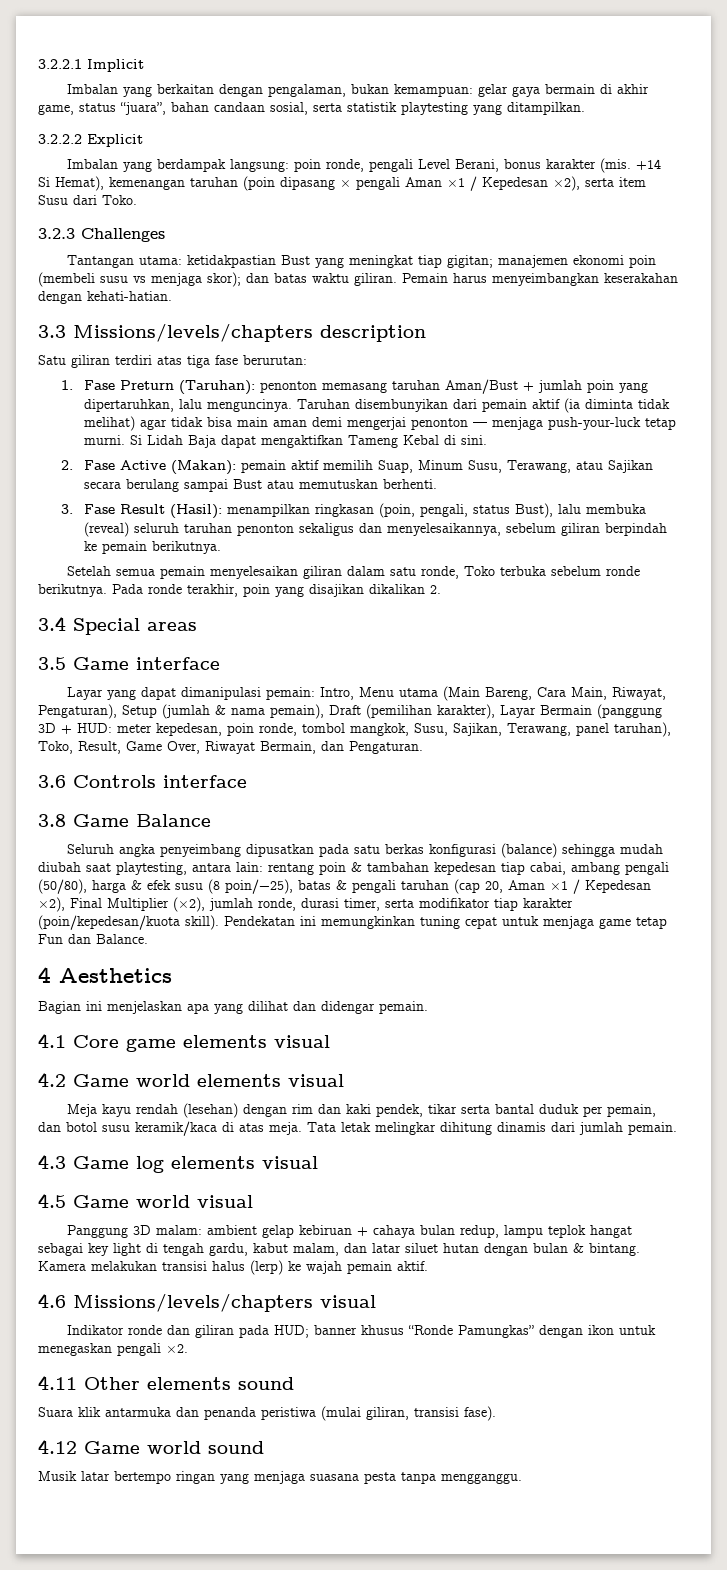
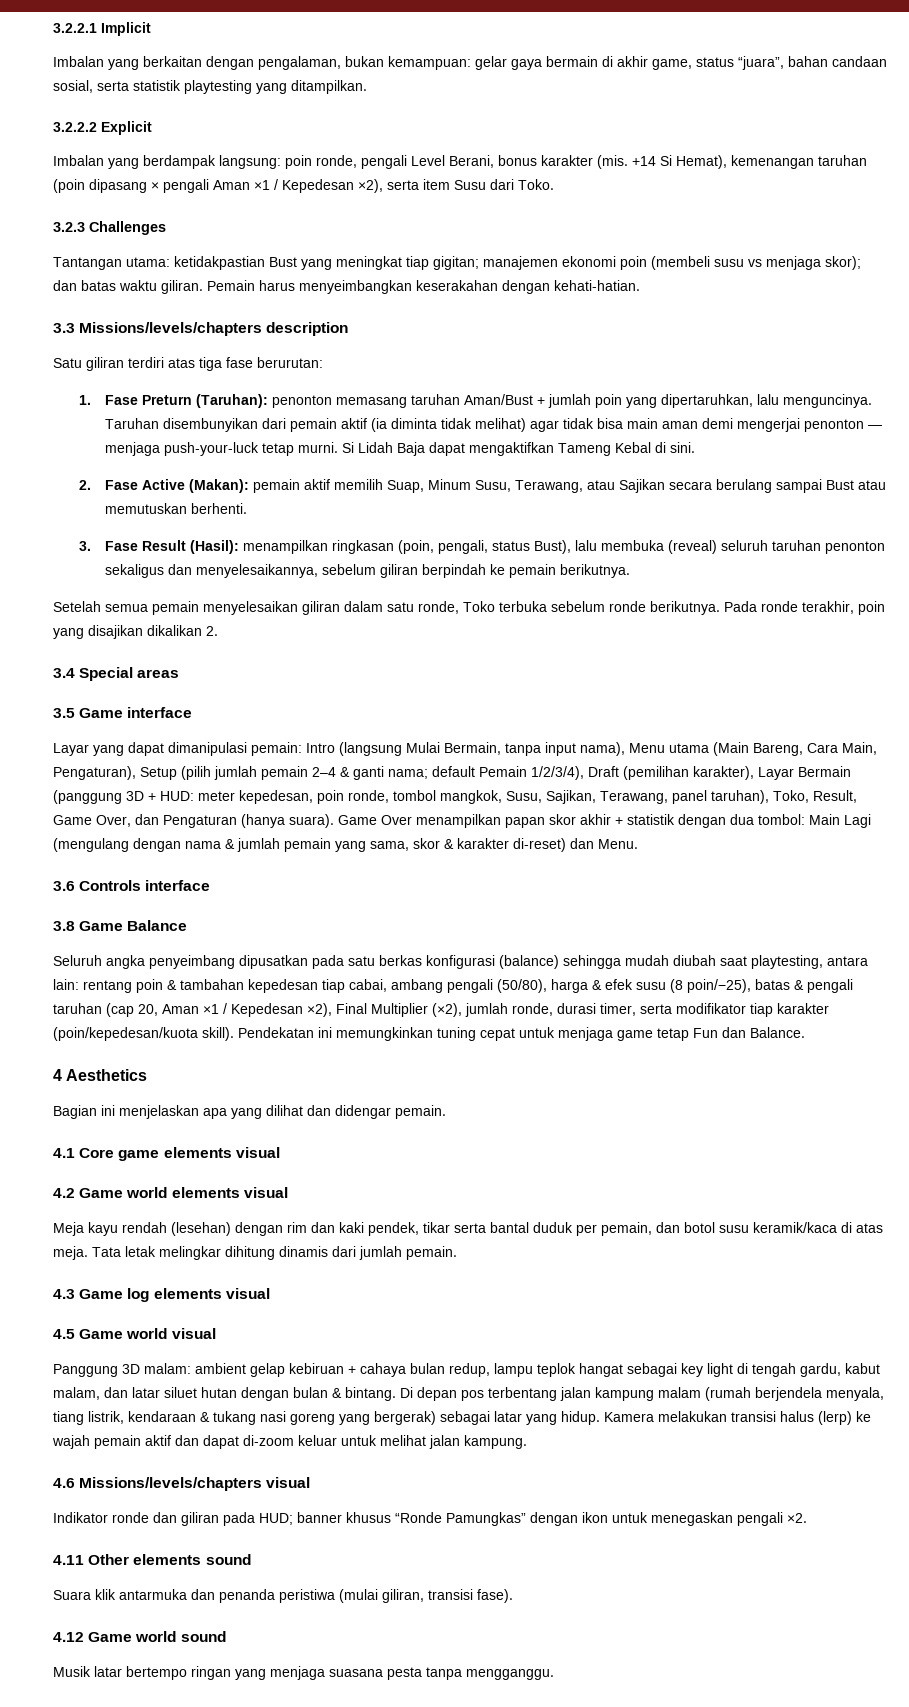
[320,687,355,700] Intro, -> [306,742,625,756] Intro (langsung Mulai Bermain, tanpa input nama),
[612,687,667,700] Riwayat, -> (877, 748) none
[162,704,324,719] (jumlah & nama pemain), -> [181,766,584,780] (pilih jumlah pemain 2–4 & ganti nama; default Pemain 1/2/3/4),
[205,741,423,754] Riwayat Bermain, dan Pengaturan. -> [135,814,871,828] [53,838,638,852] dan Pengaturan (hanya suara). Game Over menampilkan papan skor akhir + statistik dengan dua tombol: Main Lagi (mengulang dengan nama & jumlah pemain yang sama, skor & karakter di-reset) dan Menu.
(640, 1249) none -> [400,1387,884,1401] [53,1411,600,1425] Di depan pos terbentang jalan kampung malam (rumah berjendela menyala, tiang listrik, kendaraan & tukang nasi goreng yang bergerak) sebagai latar yang hidup.
[397,1261,428,1271] aktif. -> [145,1435,527,1449] aktif dan dapat di-zoom keluar untuk melihat jalan kampung.

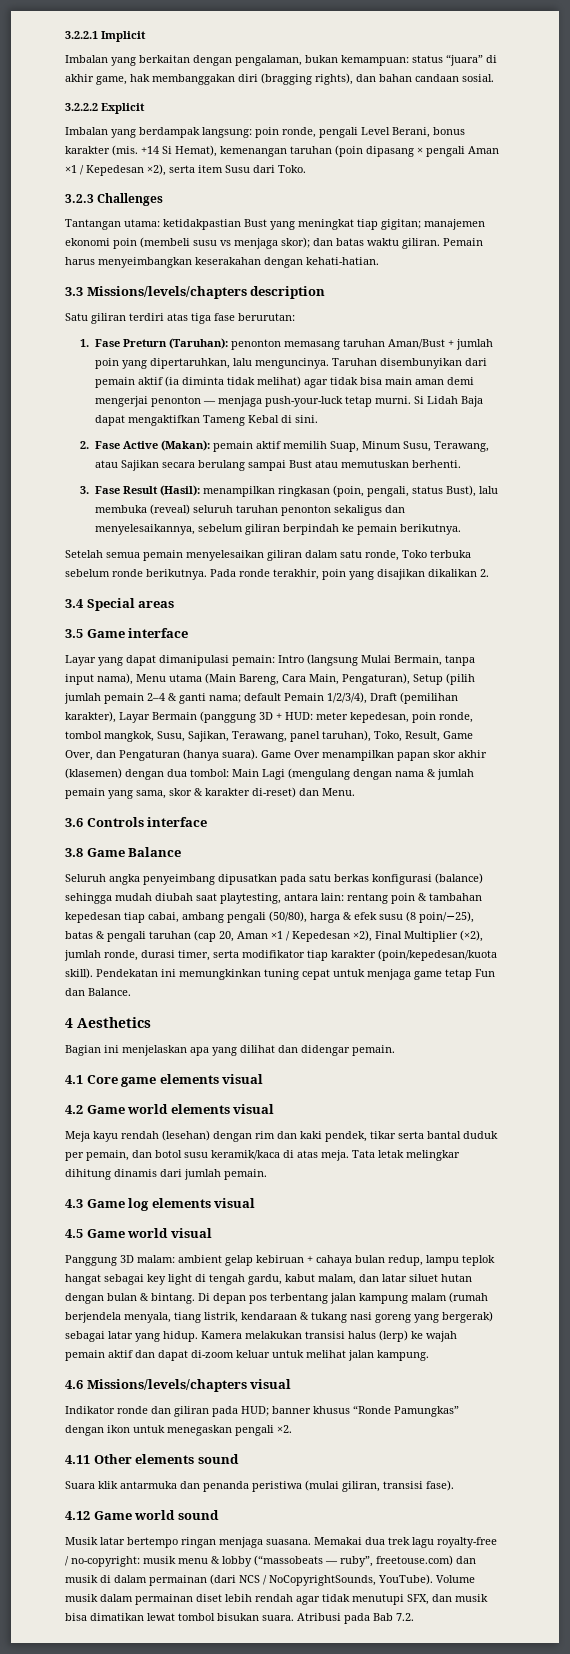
[475,56,887,70] [53,80,367,94] gelar gaya bermain di akhir game, status “juara”, bahan candaan sosial, serta statistik playtesting yang ditampilkan. -> [412,54,497,66] [65,73,494,85] status “juara” di akhir game, hak membanggakan diri (bragging rights), dan bahan candaan sosial.
[615,814,675,825] + statistik -> [65,768,122,779] (klasemen)
[235,1666,554,1680] yang menjaga suasana pesta tanpa mengganggu. -> [219,1537,497,1548] [65,1555,476,1567] [65,1574,475,1586] [65,1594,488,1605] [65,1613,414,1624] menjaga suasana. Memakai dua trek lagu royalty-free / no-copyright: musik menu & lobby (“massobeats — ruby”, freetouse.com) dan musik di dalam permainan (dari NCS / NoCopyrightSounds, YouTube). Volume musik dalam permainan diset lebih rendah agar tidak menutupi SFX, dan musik bisa dimatikan lewat tombol bisukan suara. Atribusi pada Bab 7.2.

